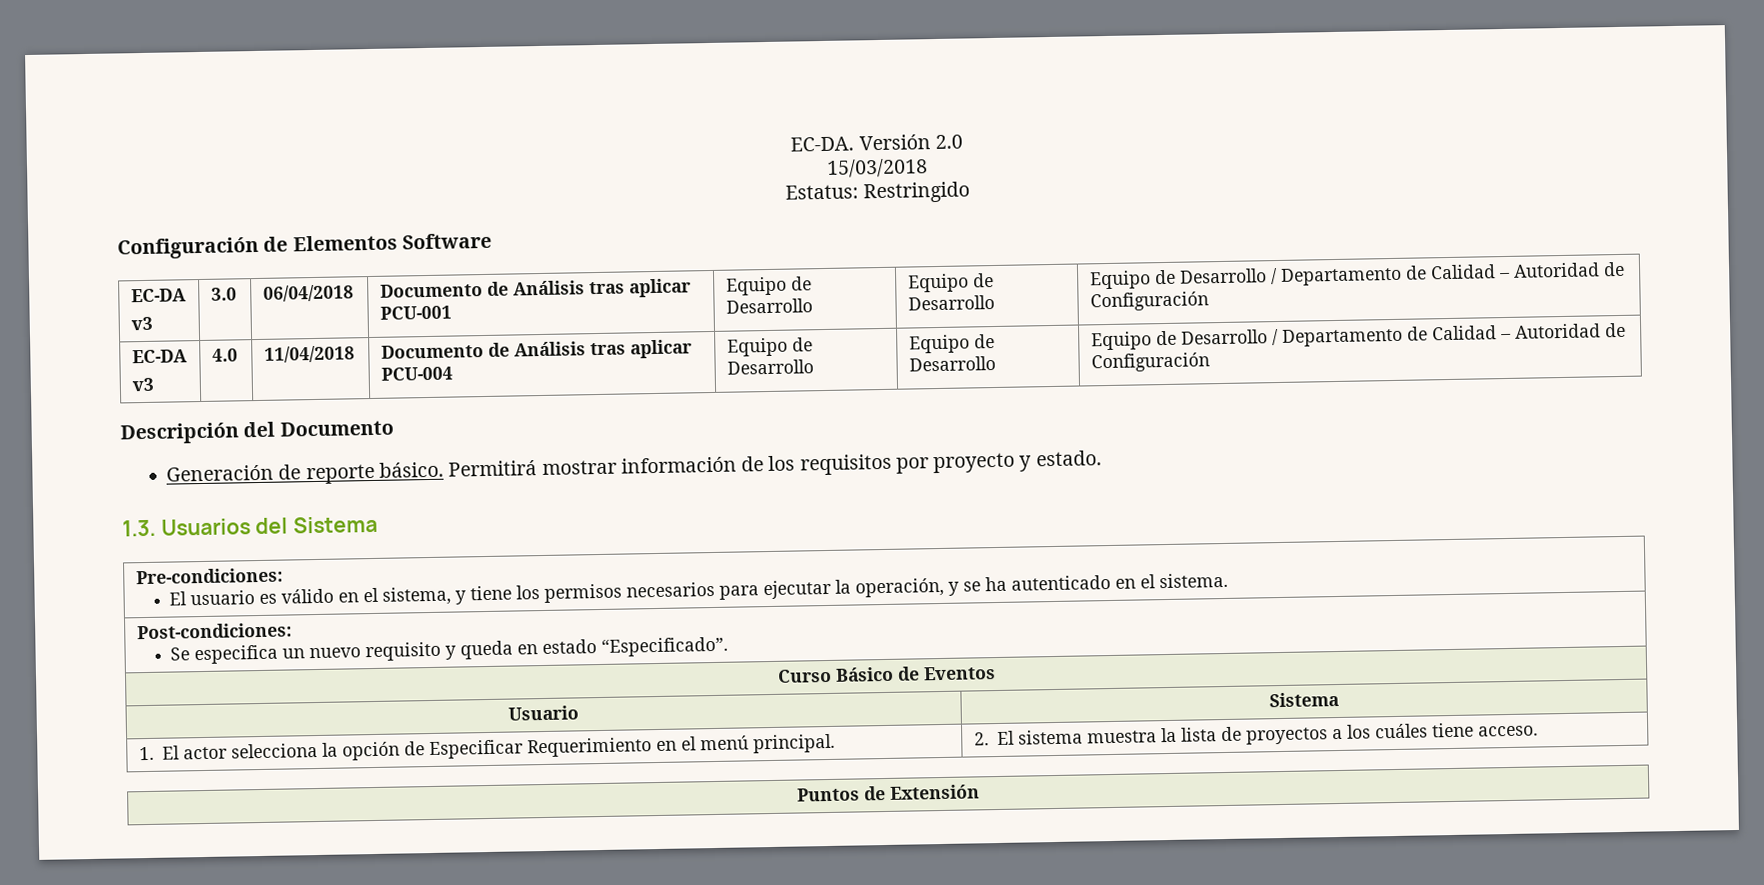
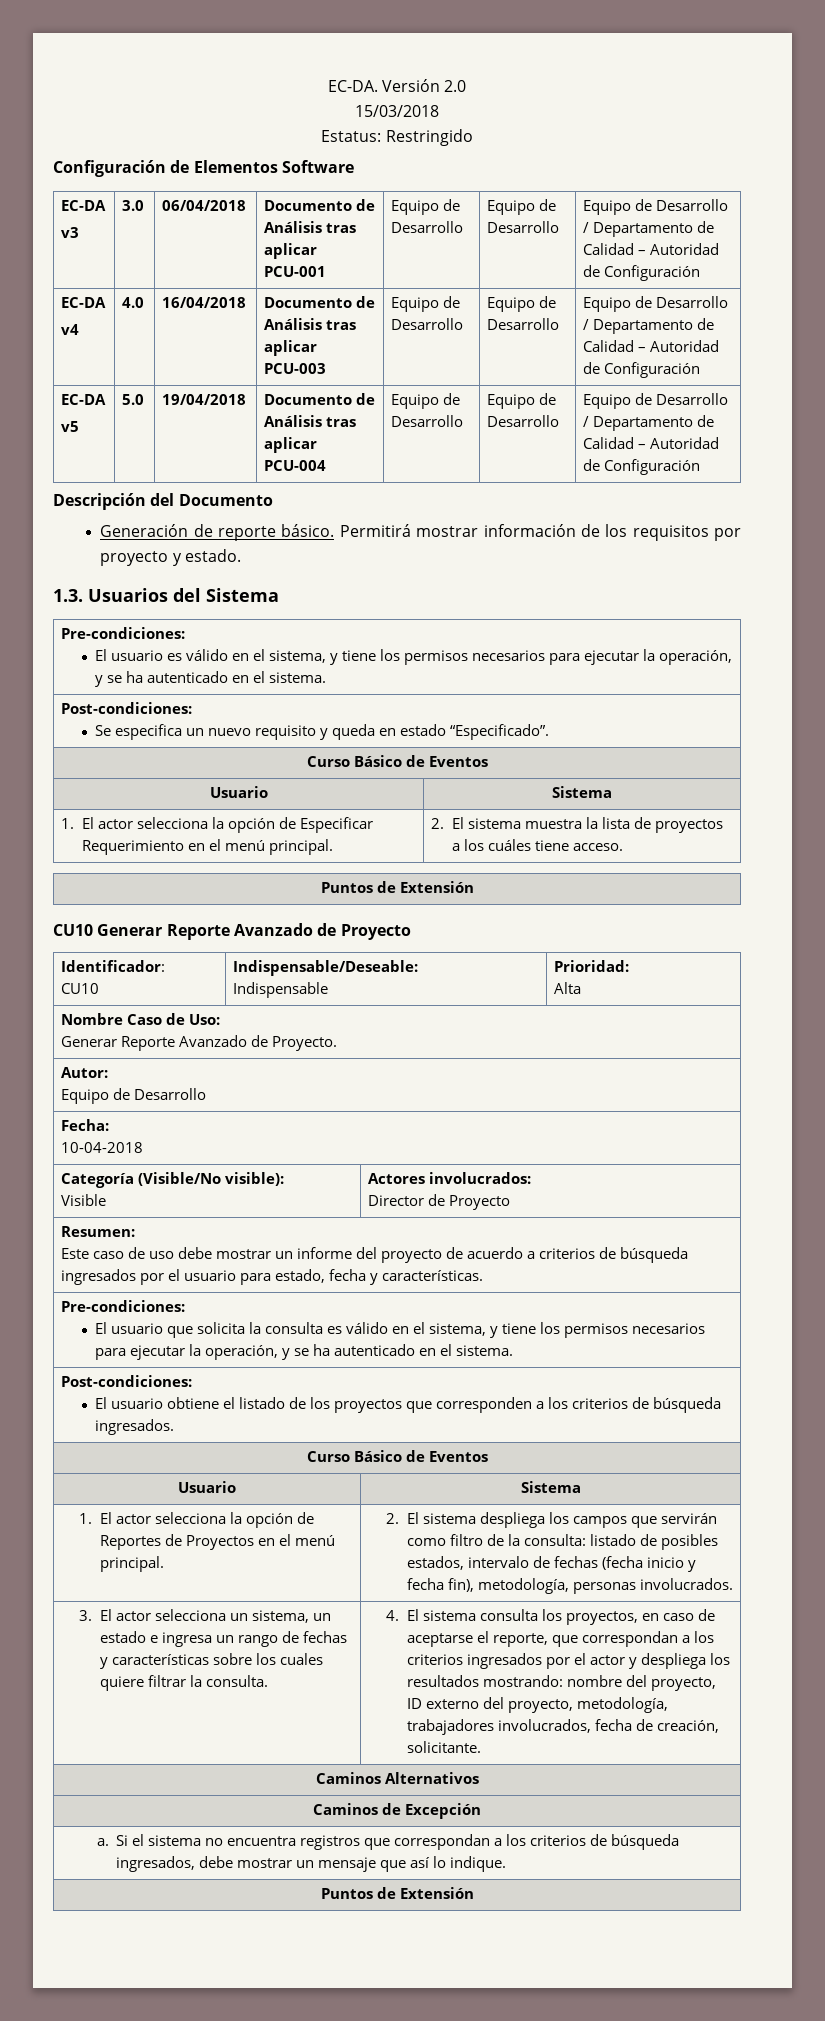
[131,377,154,392] v3 -> [61,324,80,335] v4
[263,345,355,363] 11/04/2018 -> [162,297,247,308] [264,296,376,308] [264,318,357,330] [264,340,318,356] [264,363,327,374] [391,296,461,312] [391,318,464,330] [487,296,557,312] [487,318,560,330] [583,296,729,312] [583,318,715,334] [583,340,720,352] [583,362,701,378] [61,394,107,405] [61,421,80,432] [122,394,145,405] [162,394,247,405] 16/04/2018 | Documento de Análisis tras aplicar PCU-003 | Equipo de Desarrollo | Equipo de Desarrollo | Equipo de Desarrollo / Departamento de Calidad – Autoridad de Configuración // EC-DA // v5 | 5.0 | 19/04/2018
(980, 792) none -> [53,923,411,940] [61,960,166,972] [61,983,100,994] [233,960,419,976] [233,982,329,998] [554,960,630,972] [554,982,582,994] [61,1013,221,1025] [61,1035,338,1051] [61,1067,109,1078] [61,1088,207,1104] [61,1119,110,1131] [61,1142,144,1153] [61,1172,285,1188] [61,1194,107,1206] [368,1172,532,1184] [368,1194,511,1210] [61,1226,136,1237] [61,1247,689,1263] [61,1269,484,1285] [61,1300,186,1312] [95,1322,706,1338] [95,1344,514,1360] [61,1375,193,1387] [95,1397,722,1413] [95,1419,175,1435] [306,1450,488,1462] [178,1481,236,1493] [520,1481,581,1493] [79,1512,314,1528] [99,1534,335,1550] [99,1556,164,1572] [386,1512,717,1528] [406,1534,718,1550] [406,1556,696,1572] [406,1578,733,1594] [79,1609,331,1623] [99,1631,347,1647] [99,1653,323,1669] [99,1675,268,1691] [386,1609,715,1625] [406,1631,714,1647] [406,1653,730,1669] [406,1675,716,1691] [406,1697,668,1713] [406,1719,719,1735] [406,1741,481,1753] [315,1772,479,1784] [313,1803,481,1819] [97,1834,680,1850] [116,1856,507,1872] [320,1887,474,1899] // CU10 Generar Reporte Avanzado de Proyecto // Identificador: // CU10 | Indispensable/Deseable: // Indispensable | Prioridad: // Alta // Nombre Caso de Uso: // Generar Reporte Avanzado de Proyecto. // Autor: // Equipo de Desarrollo // Fecha: // 10-04-2018 // Categoría (Visible/No visible): // Visible | Actores involucrados: // Director de Proyecto // Resumen: // Este caso de uso debe mostrar un informe del proyecto de acuerdo a criterios de búsqueda ingresados por el usuario para estado, fecha y características. // Pre-condiciones: // El usuario que solicita la consulta es válido en el sistema, y tiene los permisos necesarios para ejecutar la operación, y se ha autenticado en el sistema. // Post-condiciones: // El usuario obtiene el listado de los proyectos que corresponden a los criterios de búsqueda ingresados. // Curso Básico de Eventos // Usuario | Sistema // 1. El actor selecciona la opción de Reportes de Proyectos en el menú principal. | 2. El sistema despliega los campos que servirán como filtro de la consulta: listado de posibles estados, intervalo de fechas (fecha inicio y fecha fin), metodología, personas involucrados. // 3. El actor selecciona un sistema, un estado e ingresa un rango de fechas y características sobre los cuales quiere filtrar la consulta. | 4. El sistema consulta los proyectos, en caso de aceptarse el reporte, que correspondan a los criterios ingresados por el actor y despliega los resultados mostrando: nombre del proyecto, ID externo del proyecto, metodología, trabajadores involucrados, fecha de creación, solicitante. // Caminos Alternativos // Caminos de Excepción // a. Si el sistema no encuentra registros que correspondan a los criterios de búsqueda ingresados, debe mostrar un mensaje que así lo indique. // Puntos de Extensión

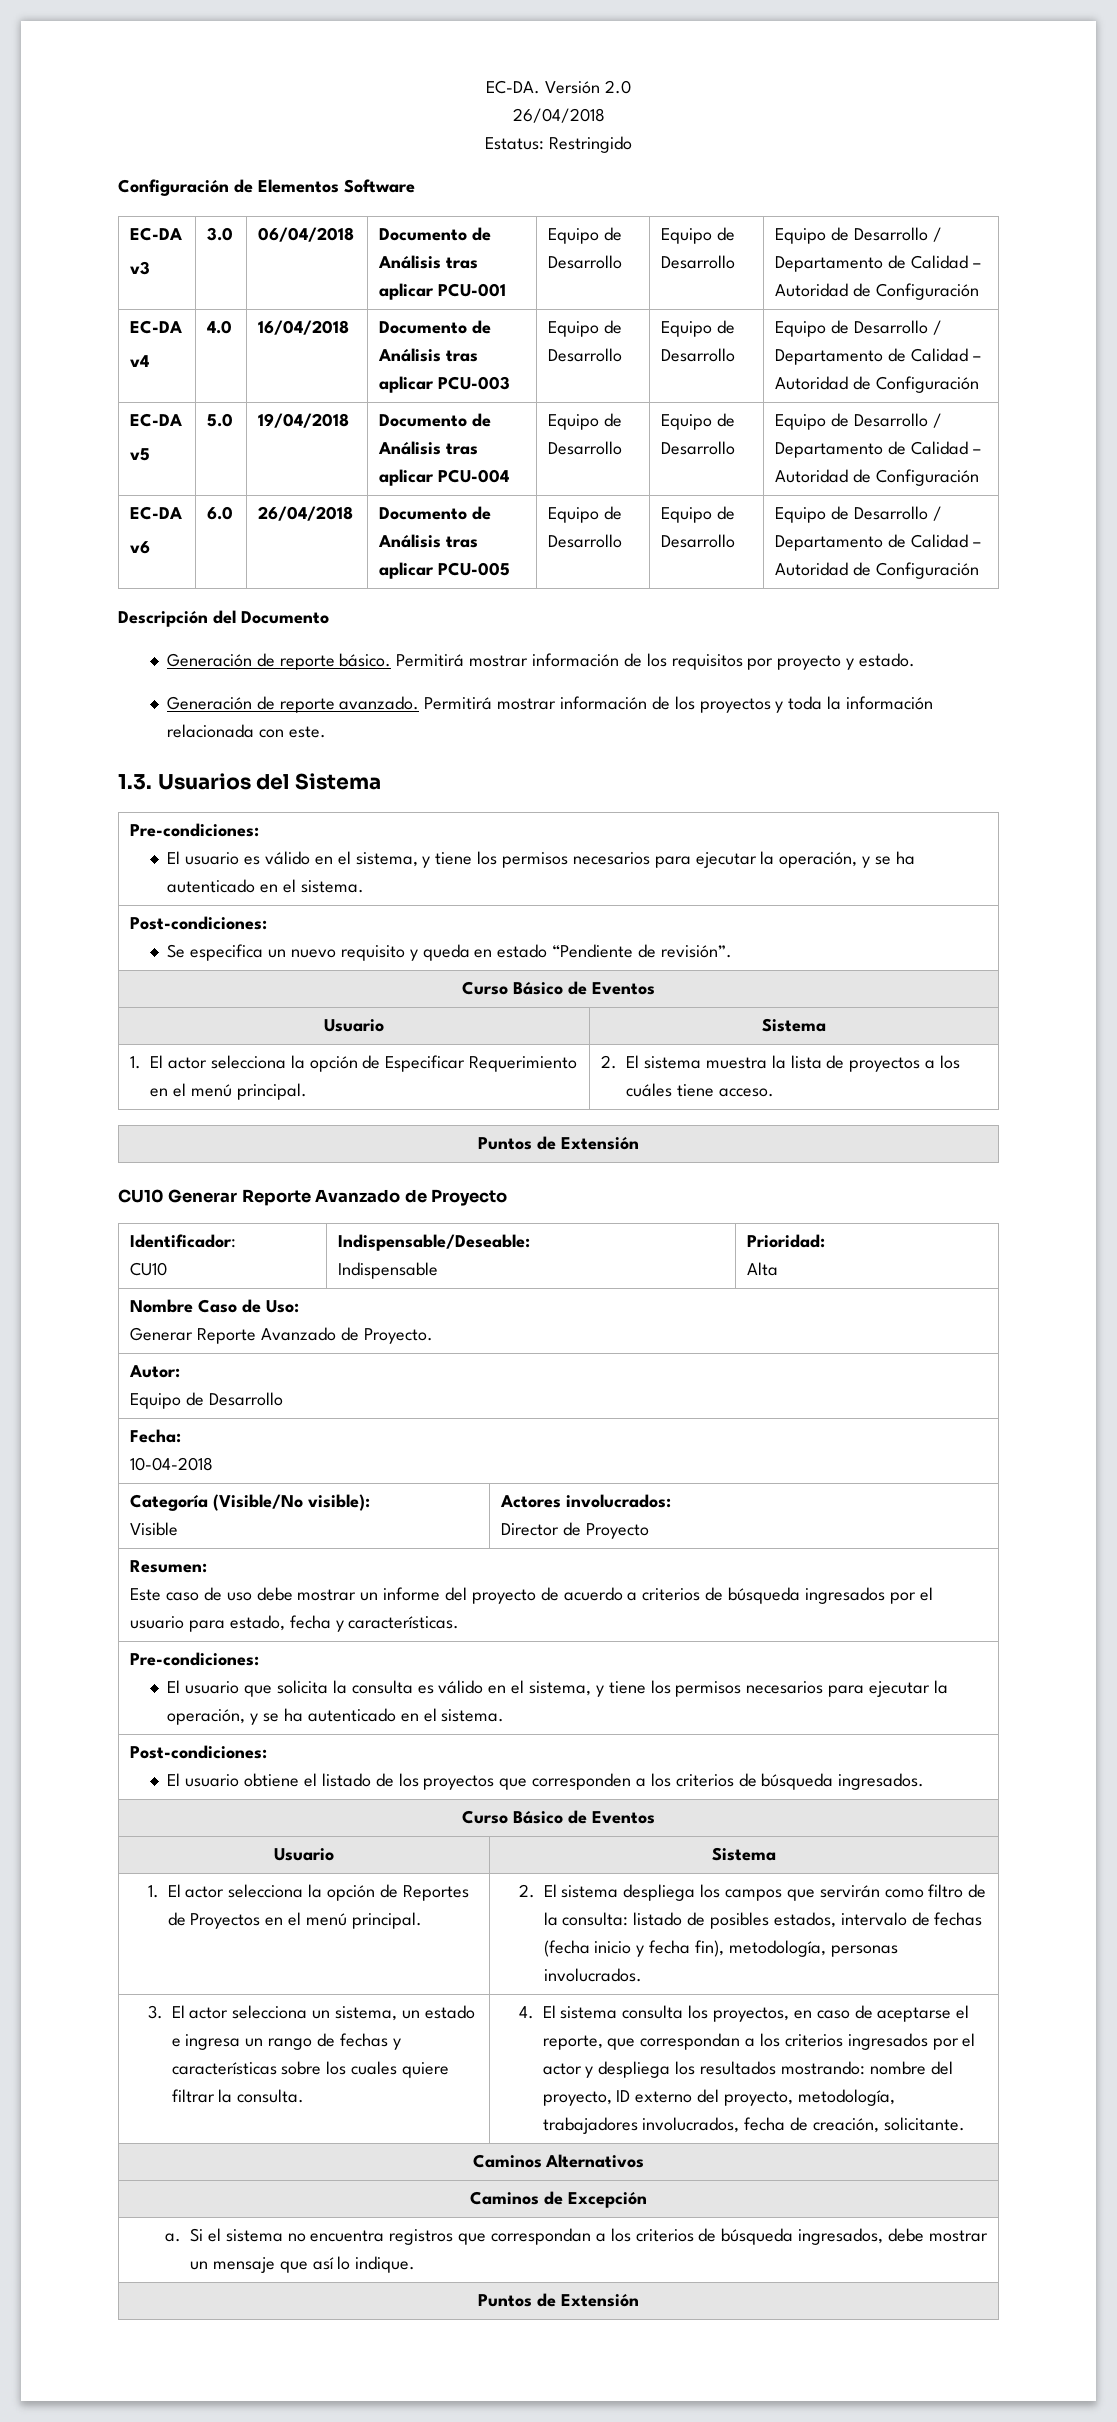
[355,105,439,117] 15/03/2018 -> [512,108,605,123] 26/04/2018
(701, 467) none -> [130,506,183,520] [130,541,151,554] [207,506,234,520] [258,506,354,521] [379,506,491,520] [378,534,478,548] [379,562,510,579] [548,506,622,523] [548,534,623,548] [661,506,735,523] [661,534,736,548] [775,506,942,523] [775,534,981,551] [775,562,979,579] // EC-DA // v6 | 6.0 | 26/04/2018 | Documento de Análisis tras aplicar PCU-005 | Equipo de Desarrollo | Equipo de Desarrollo | Equipo de Desarrollo / Departamento de Calidad – Autoridad de Configuración
(242, 555) none -> [166,696,934,713] [166,724,326,738] // Generación de reporte avanzado. Permitirá mostrar información de los proyectos y toda la información relacionada con este.
[450,724,550,740] “Especificado”. -> [552,944,732,958] “Pendiente de revisión”.

